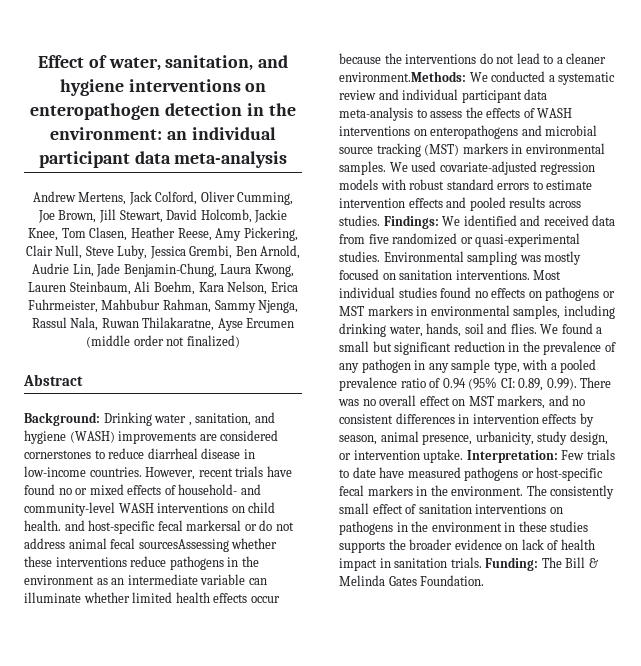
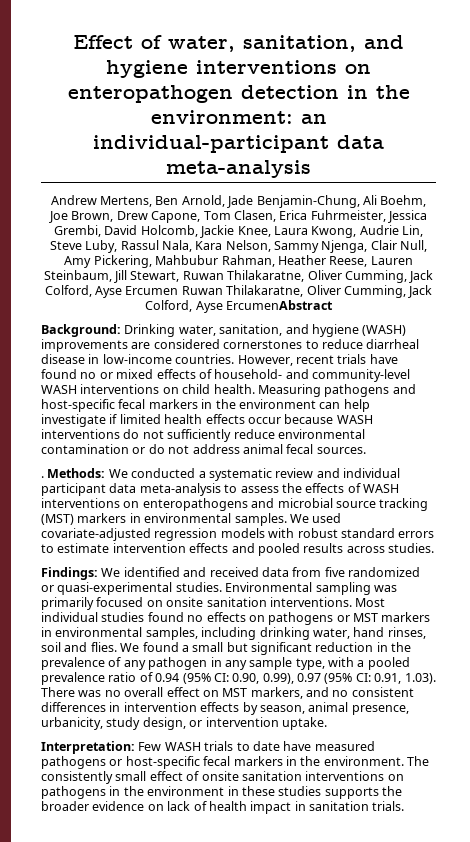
[191,127,276,140] [38,151,130,168] individual participant -> [93,135,329,153] individual-participant
[128,191,294,205] [37,209,288,223] [28,227,298,241] [25,245,301,259] [32,263,294,277] [28,281,298,295] [27,299,299,313] [31,317,295,331] [86,335,240,348] [23,374,83,386] Jack Colford, Oliver Cumming, Joe Brown, Jill Stewart, David Holcomb, Jackie Knee, Tom Clasen, Heather Reese, Amy Pickering, Clair Null, Steve Luby, Jessica Grembi, Ben Arnold, Audrie Lin, Jade Benjamin-Chung, Laura Kwong, Lauren Steinbaum, Ali Boehm, Kara Nelson, Erica Fuhrmeister, Mahbubur Rahman, Sammy Njenga, Rassul Nala, Ruwan Thilakaratne, Ayse Ercumen (middle order not finalized) // Abstract -> [155,195,427,208] [49,210,427,223] [54,225,423,238] [49,240,428,253] [64,255,413,268] [43,270,434,283] [44,285,433,298] [145,300,333,313] Ben Arnold, Jade Benjamin-Chung, Ali Boehm, Joe Brown, Drew Capone, Tom Clasen, Erica Fuhrmeister, Jessica Grembi, David Holcomb, Jackie Knee, Laura Kwong, Audrie Lin, Steve Luby, Rassul Nala, Kara Nelson, Sammy Njenga, Clair Null, Amy Pickering, Mahbubur Rahman, Heather Reese, Lauren Steinbaum, Jill Stewart, Ruwan Thilakaratne, Oliver Cumming, Jack Colford, Ayse Ercumen Ruwan Thilakaratne, Oliver Cumming, Jack Colford, Ayse ErcumenAbstract
[154,414,192,426] water , -> [178,325,216,336] water,
(61, 525) none -> [257,384,390,397] Measuring pathogens
[186,520,242,531] markersal -> [148,399,370,412] [41,414,373,427] [41,429,365,442] [41,444,129,454] markers in the environment can help investigate if limited health effects occur because WASH interventions do not sufficiently reduce environmental contamination
[138,538,278,552] [24,556,259,570] [24,574,267,585] [24,592,280,603] [339,53,607,64] [339,71,466,82] sourcesAssessing whether these interventions reduce pathogens in the environment as an intermediate variable can illuminate whether limited health effects occur because the interventions do not lead to a cleaner environment.Methods: -> [316,447,366,454] [41,468,106,478] sources. // . Methods:
(380, 220) none -> (434, 548) //
[544,251,582,265] mostly -> [41,597,94,610] primarily
(396, 276) none -> [166,597,204,607] onsite
[426,323,462,337] hands, -> [353,627,426,639] hand rinses,
[518,378,577,391] 0.89, 0.99). -> [232,673,436,684] 0.90, 0.99), 0.97 (95% CI: 0.91, 1.03).
(464, 456) none -> (327, 723) //
(585, 455) none -> [164,742,201,751] WASH
(417, 509) none -> [201,771,239,781] onsite
[485,557,598,571] [339,575,485,586] Funding: The Bill & Melinda Gates Foundation. -> (405, 806) none

